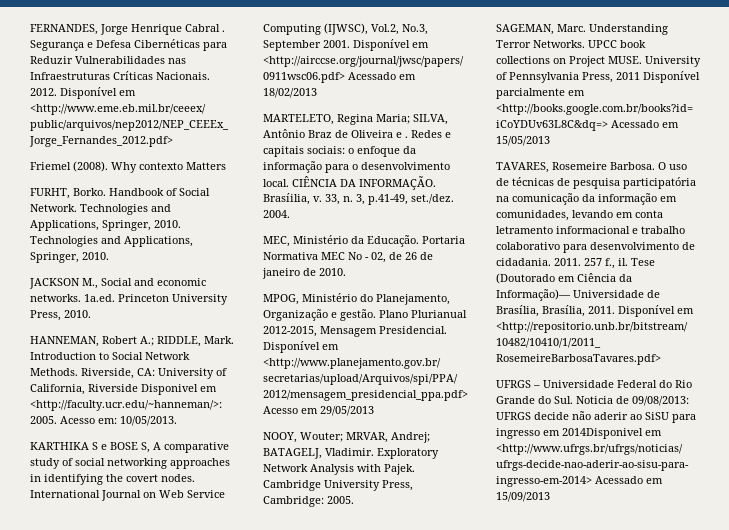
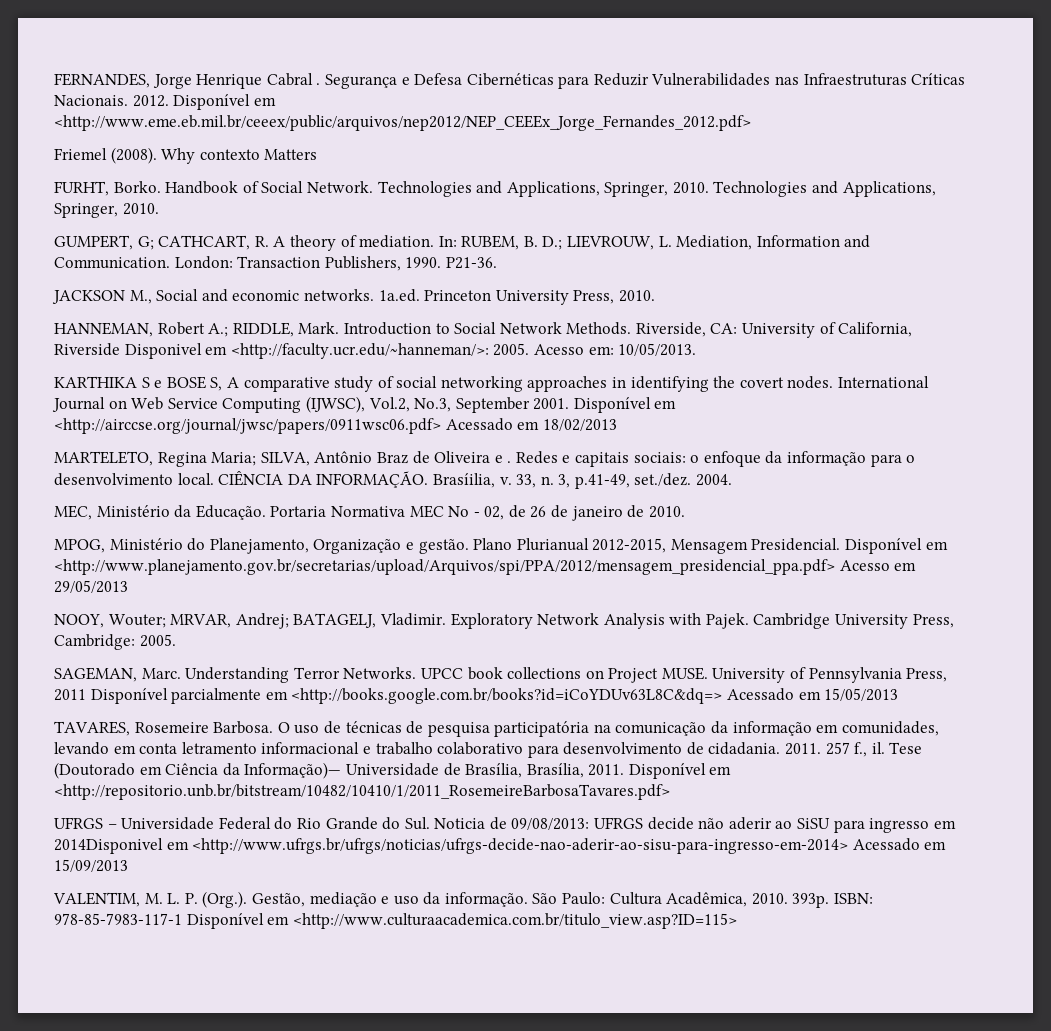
(109, 256) none -> [54,235,871,251] [54,256,497,271] // GUMPERT, G; CATHCART, R. A theory of mediation. In: RUBEM, B. D.; LIEVROUW, L. Mediation, Information and Communication. London: Transaction Publishers, 1990. P21-36.
(550, 497) none -> [53,891,874,908] [54,913,737,929] // VALENTIM, M. L. P. (Org.). Gestão, mediação e uso da informação. São Paulo: Cultura Acadêmica, 2010. 393p. ISBN: 978-85-7983-117-1 Disponível em <http://www.culturaacademica.com.br/titulo_view.asp?ID=115>

